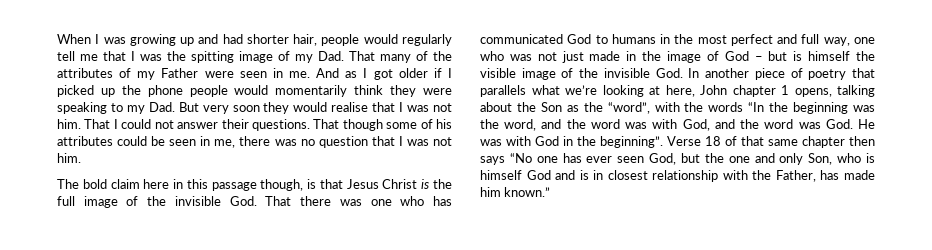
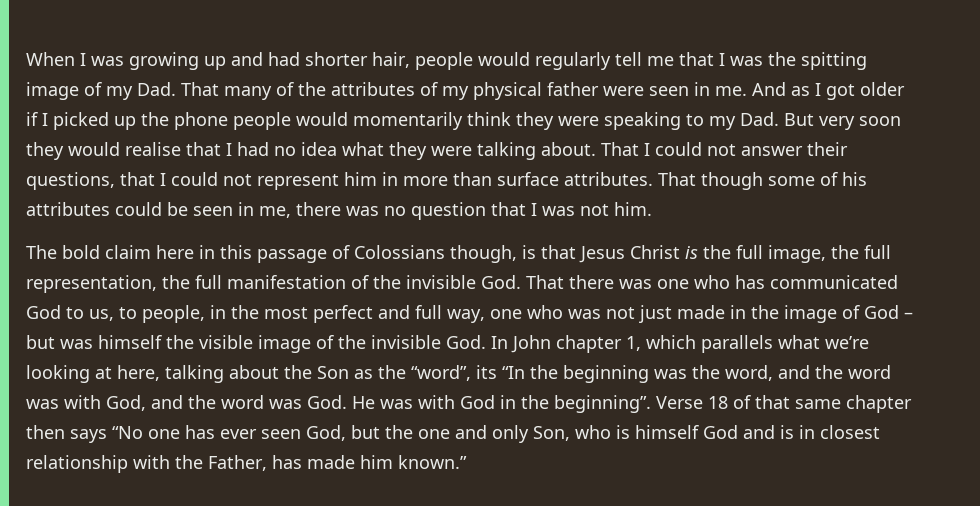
[161,68,199,78] Father -> [473,82,599,100] physical father
[407,103,452,112] [57,119,81,129] was not him. -> [237,142,596,160] had no idea what they were talking about.
[251,119,310,131] questions. -> [26,172,653,190] questions, that I could not represent him in more than surface attributes.
(257, 186) none -> [332,245,445,259] of Colossians
[83,196,118,208] image -> [768,245,891,263] [26,275,346,293] image, the full representation, the full manifestation
[611,34,656,44] humans -> [89,305,205,323] us, to people,
[793,51,803,61] is -> [60,339,93,349] was
[705,68,875,80] another piece of poetry that -> [511,335,696,353] John chapter 1, which
[700,85,832,97] John chapter 1 opens, -> (160, 373) none
[654,102,744,112] with the words -> [476,365,497,379] its

